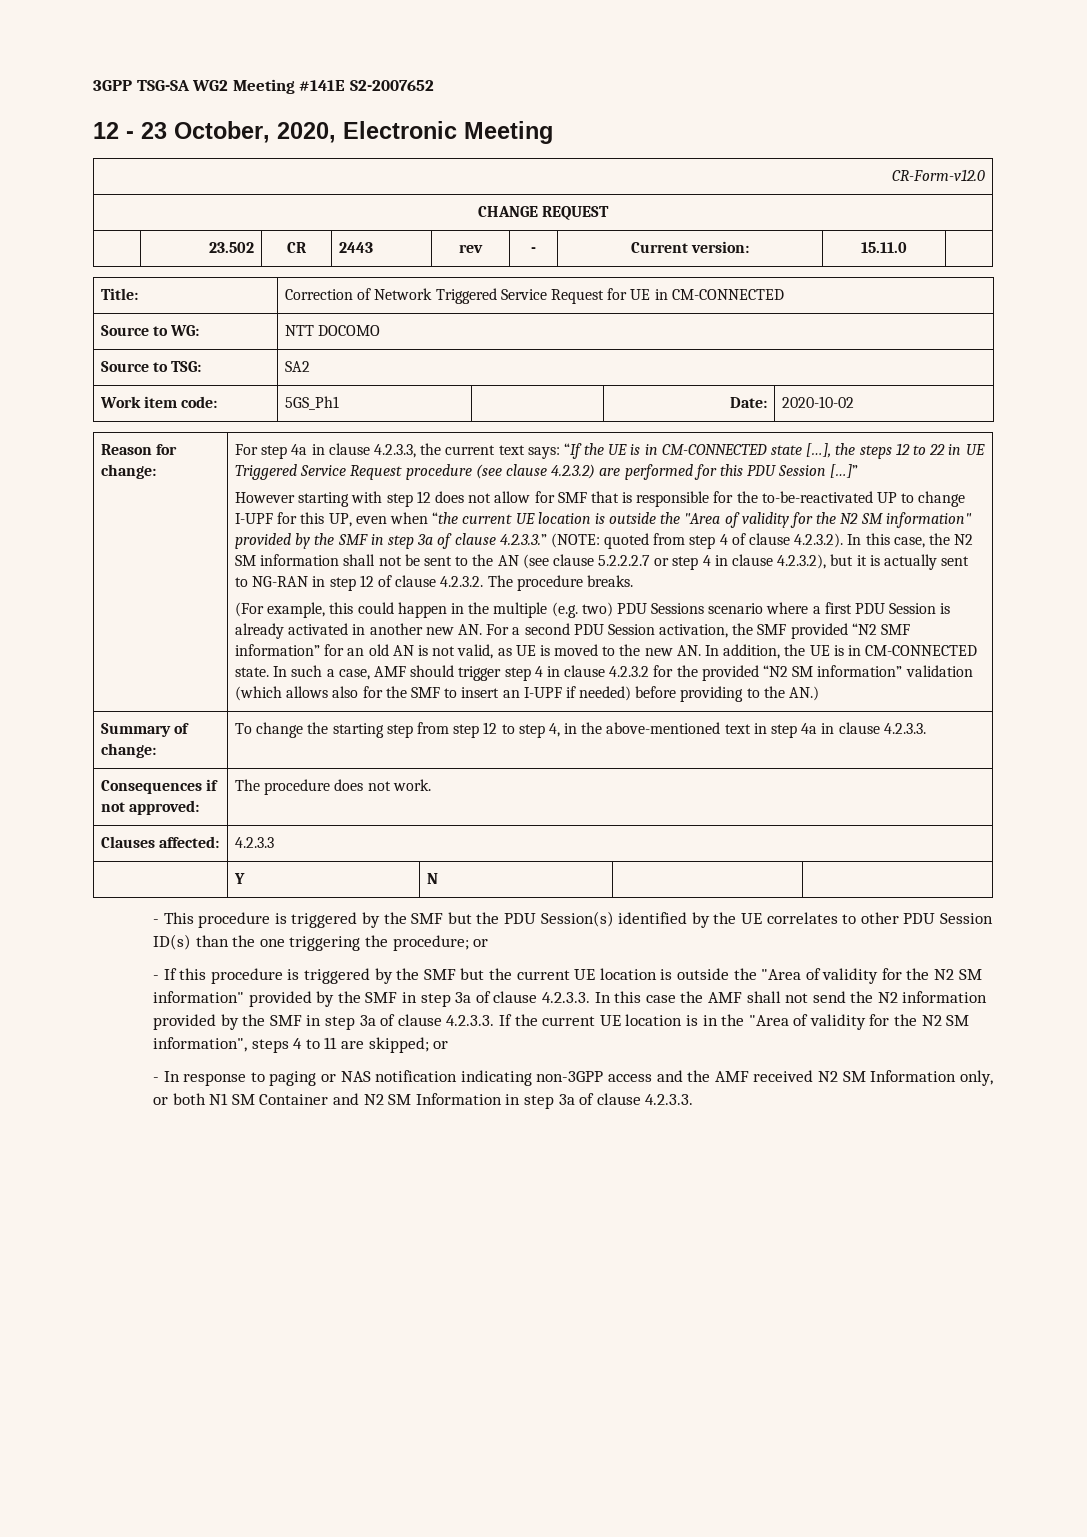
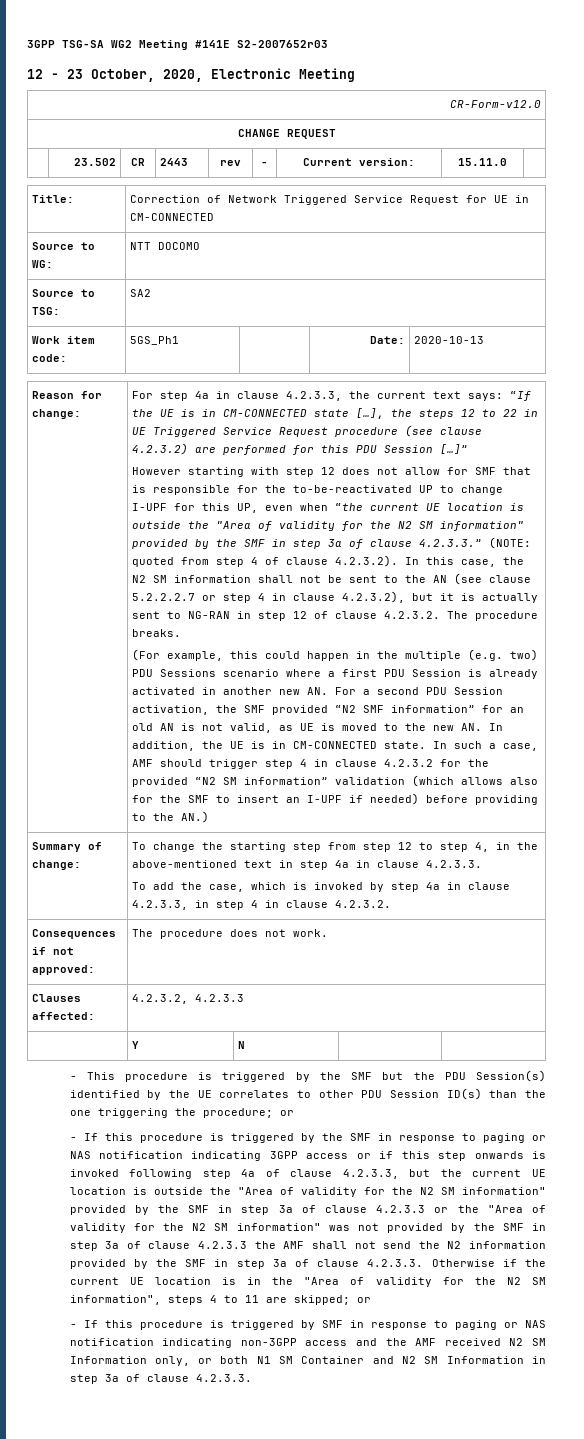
[349,80,434,91] S2-2007652 -> [237,40,328,48] S2-2007652r03
[782,396,855,408] 2020-10-02 -> [413,336,484,344] 2020-10-13
(926, 728) none -> [131,882,510,892] [131,900,391,910] // To add the case, which is invoked by step 4a in clause 4.2.3.3, in step 4 in clause 4.2.3.2.
(220, 842) none -> [131,994,188,1004] 4.2.3.2,
(456, 974) none -> [377,1133,546,1143] [69,1151,546,1161] [69,1169,399,1179] in response to paging or NAS notification indicating 3GPP access or if this step onwards is invoked following step 4a of clause 4.2.3.3,
[541,991,676,1003] 4.2.3.3. In this case -> [376,1205,547,1213] [69,1223,546,1233] [69,1241,248,1251] 4.2.3.3 or the "Area of validity for the N2 SM information" was not provided by the SMF in step 3a of clause 4.2.3.3
[498,1014,512,1026] If -> [431,1259,517,1267] Otherwise if
[163,1071,180,1082] In -> [83,1320,364,1330] If this procedure is triggered by SMF in

